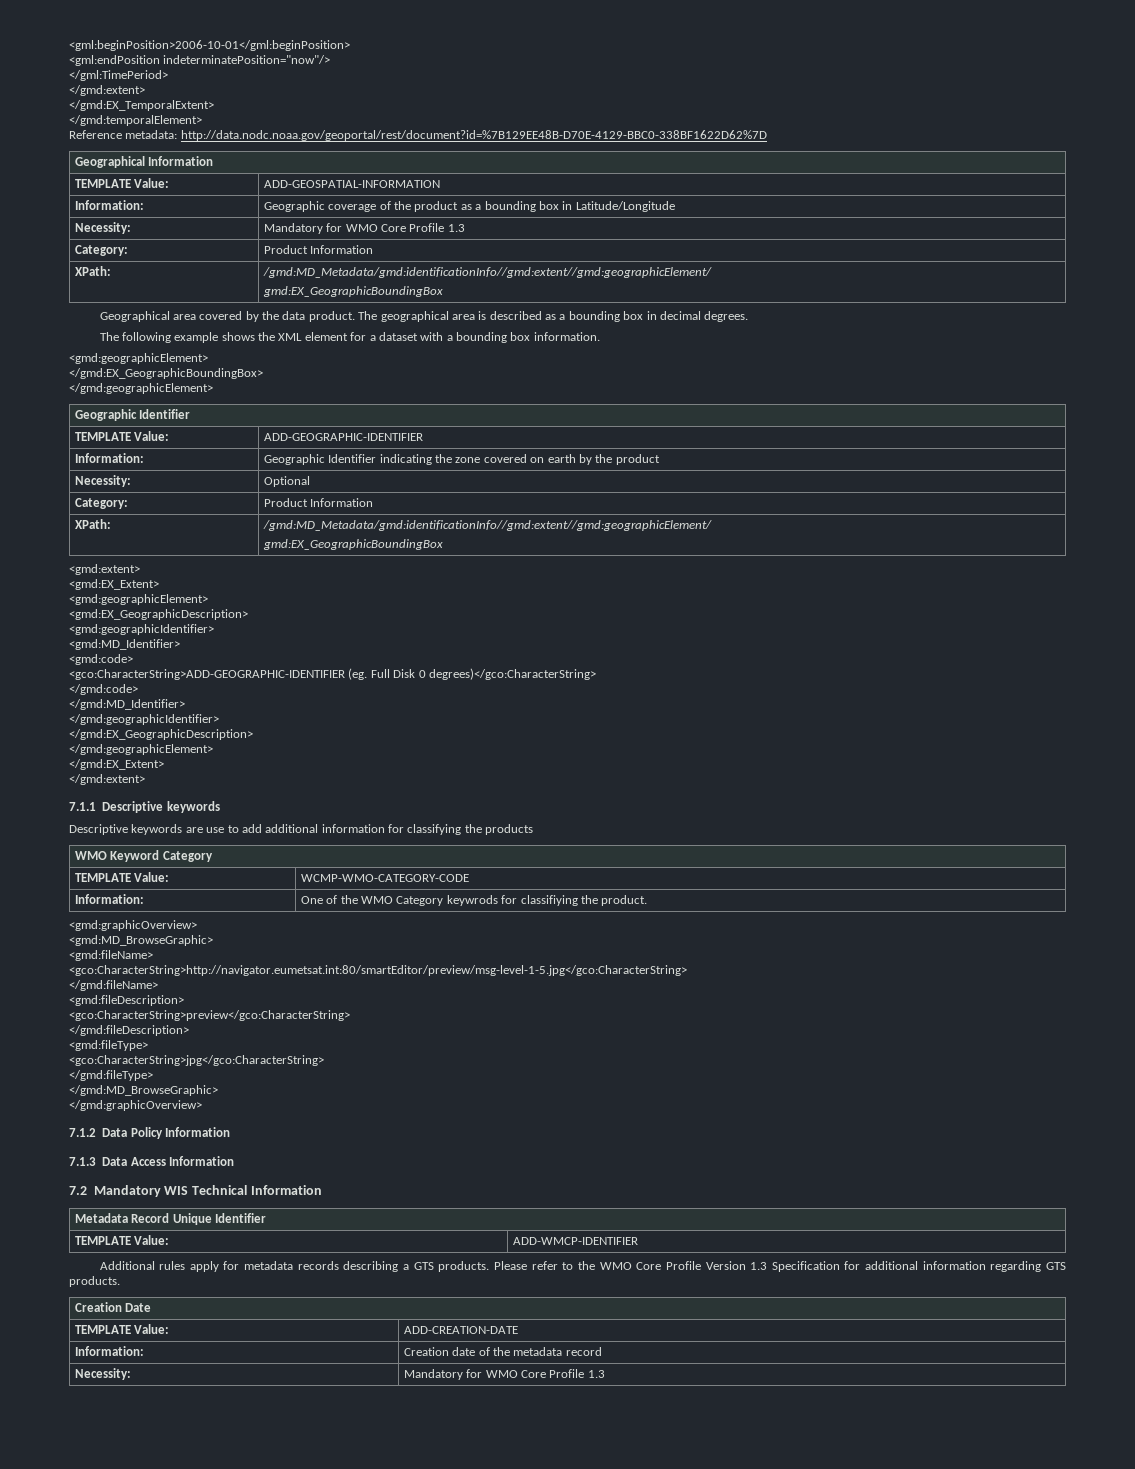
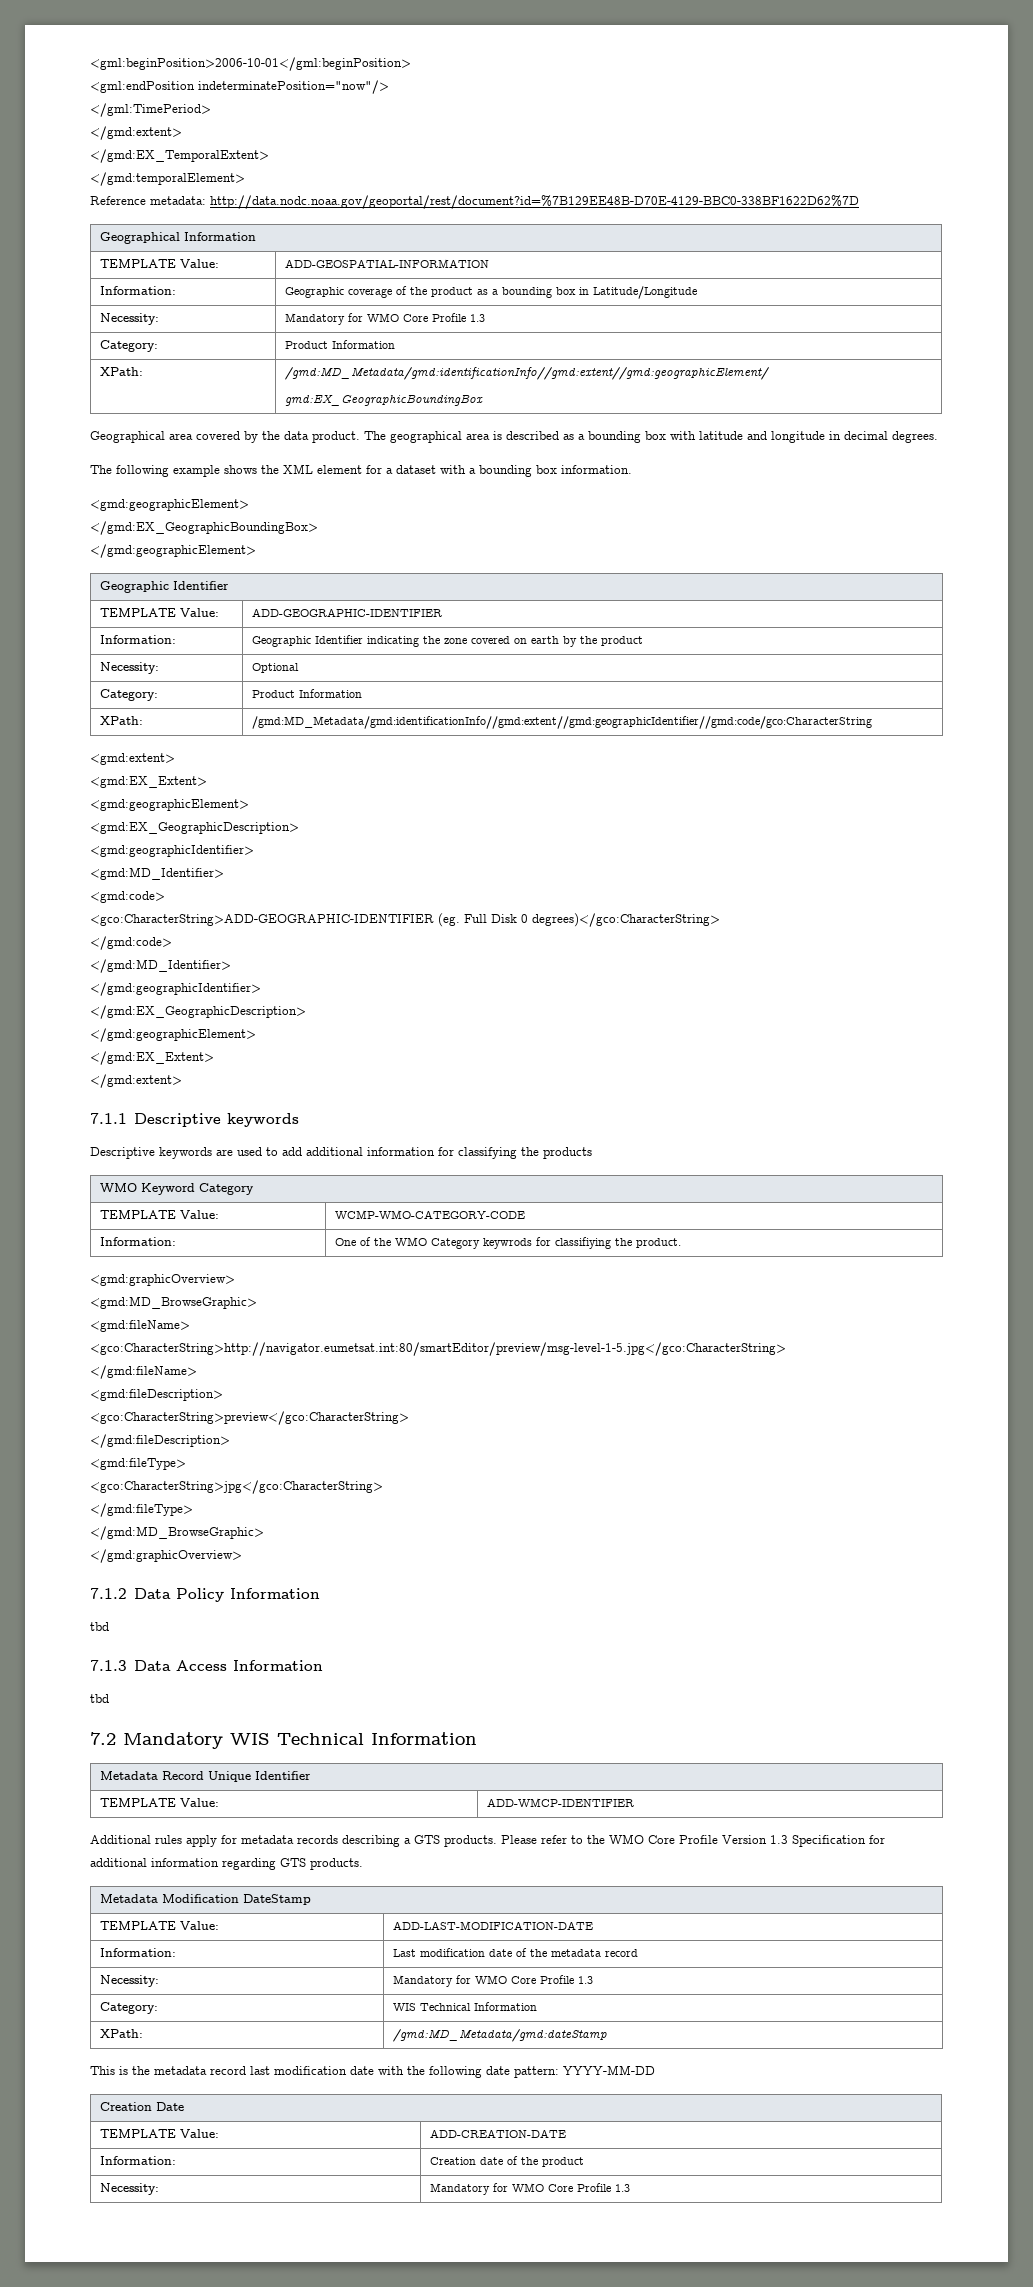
(644, 315) none -> [670,431,825,443] with latitude and longitude
[262,520,712,531] [262,539,443,550] /gmd:MD_Metadata/gmd:identificationInfo//gmd:extent//gmd:geographicElement/ // gmd:EX_GeographicBoundingBox -> [252,716,873,729] /gmd:MD_Metadata/gmd:identificationInfo//gmd:extent//gmd:geographicIdentifier//gmd:code/gco:CharacterString
[206,827,225,833] use -> [237,1147,262,1156] used
(231, 1132) none -> [90,1622,109,1631] // tbd
(235, 1161) none -> [90,1694,109,1703] // tbd
(120, 1281) none -> [100,1894,312,1905] [100,1921,220,1930] [393,1921,594,1930] [100,1948,177,1957] [393,1948,639,1957] [100,1975,160,1987] [393,1975,594,1987] [100,2002,159,2014] [393,2002,538,2011] [100,2029,144,2038] [393,2029,608,2042] [90,2065,655,2078] // Metadata Modification DateStamp // TEMPLATE Value: | ADD-LAST-MODIFICATION-DATE // Information: | Last modification date of the metadata record // Necessity: | Mandatory for WMO Core Profile 1.3 // Category: | WIS Technical Information // XPath: | /gmd:MD_Metadata/gmd:dateStamp // This is the metadata record last modification date with the following date pattern: YYYY-MM-DD
[513,1347,602,1356] metadata record -> [542,2157,585,2167] product

